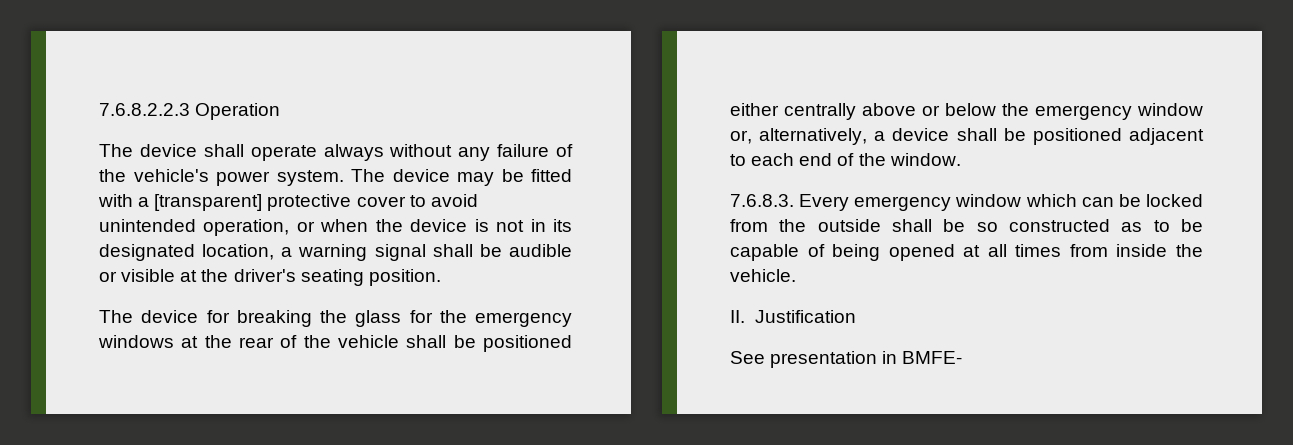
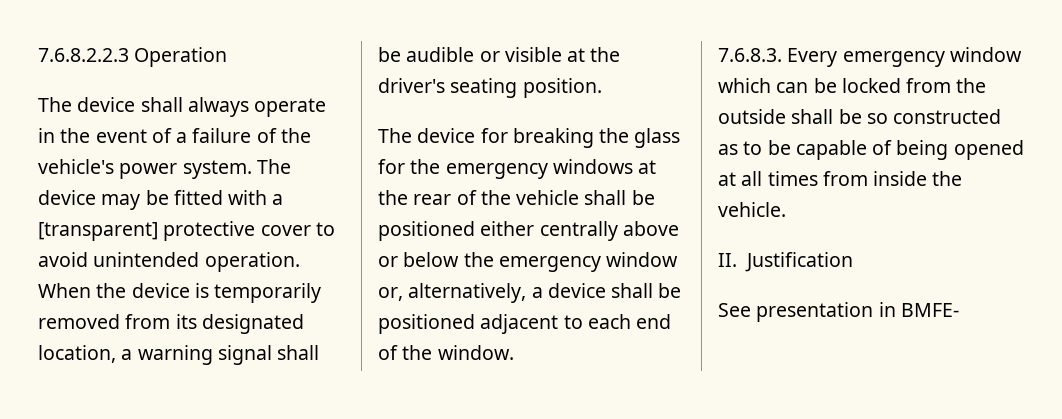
[250,144,491,161] operate always without any -> [187,97,327,117] [38,128,188,143] always operate in the event of a
[203,219,546,236] operation, or when the device is not in -> [204,252,300,272] [38,283,322,303] [38,314,171,329] operation. When the device is temporarily removed from

